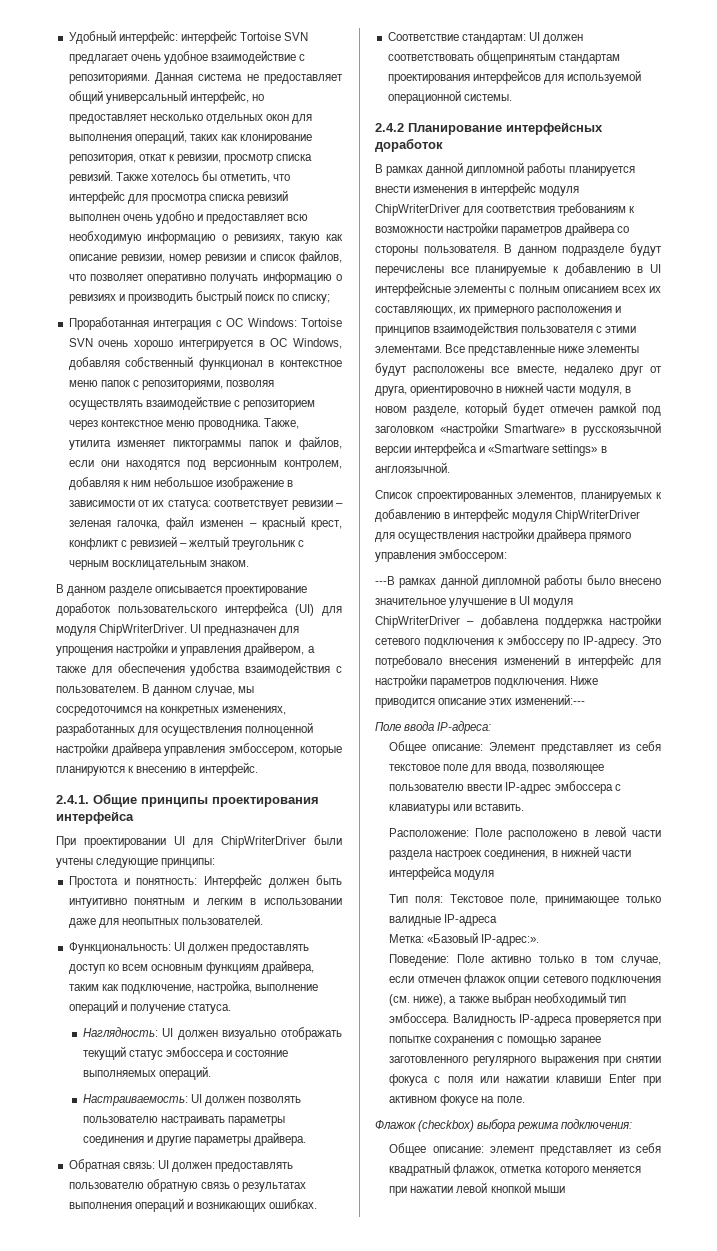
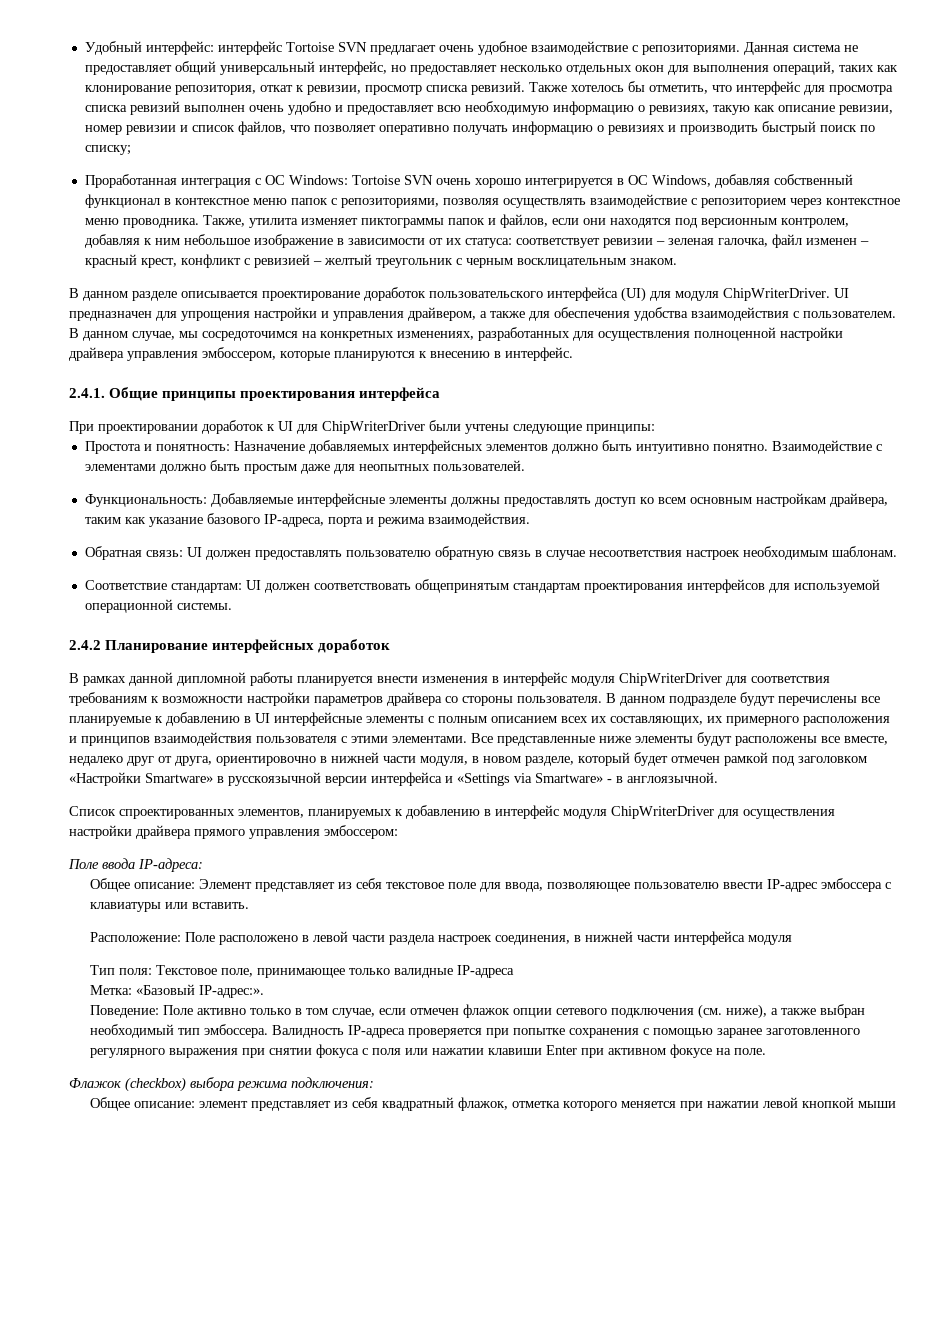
(166, 843) none -> [202,420,275,434] доработок к
[204,874,342,888] [68,898,343,908] Интерфейс должен быть интуитивно понятным и легким в использовании -> [233,440,882,454] [84,460,297,474] Назначение добавляемых интерфейсных элементов должно быть интуитивно понятно. Взаимодействие с элементами должно быть простым
[173,942,228,954] UI должен -> [210,493,500,507] Добавляемые интерфейсные элементы должны
[206,962,260,974] функциям -> [755,493,826,507] настройкам
[120,980,319,994] [68,1000,231,1014] [82,1027,342,1040] [82,1046,289,1060] [82,1066,211,1080] [82,1094,302,1106] [82,1116,286,1126] [82,1132,307,1146] подключение, настройка, выполнение операций и получение статуса. // Наглядность: UI должен визуально отображать текущий статус эмбоссера и состояние выполняемых операций. // Настраиваемость: UI должен позволять пользователю настраивать параметры соединения и другие параметры драйвера. -> [148,513,530,527] указание базового IP-адреса, порта и режима взаимодействия.
[232,1182,307,1192] [68,1198,318,1212] о результатах выполнения операций и возникающих ошибках. -> [534,546,897,560] в случае несоответствия настроек необходимым шаблонам.
[440,422,498,436] «настройки -> [69,772,141,786] «Настройки
[488,444,598,456] «Smartware settings» -> [457,773,612,786] «Settings via Smartware» -
[375,574,661,588] [375,596,574,608] [375,614,661,628] [375,635,661,648] [375,654,661,668] [375,674,599,688] [375,694,586,708] // ---В рамках данной дипломной работы было внесено значительное улучшение в UI модуля ChipWriterDriver – добавлена поддержка настройки сетевого подключения к эмбоссеру по IP-адресу. Это потребовало внесения изменений в интерфейс для настройки параметров подключения. Ниже приводится описание этих изменений:--- -> (398, 832) none

